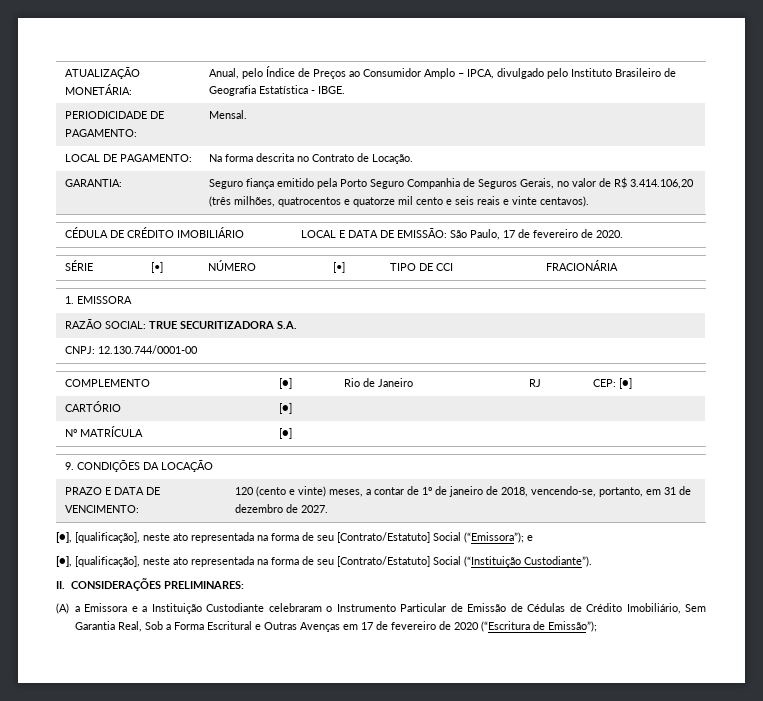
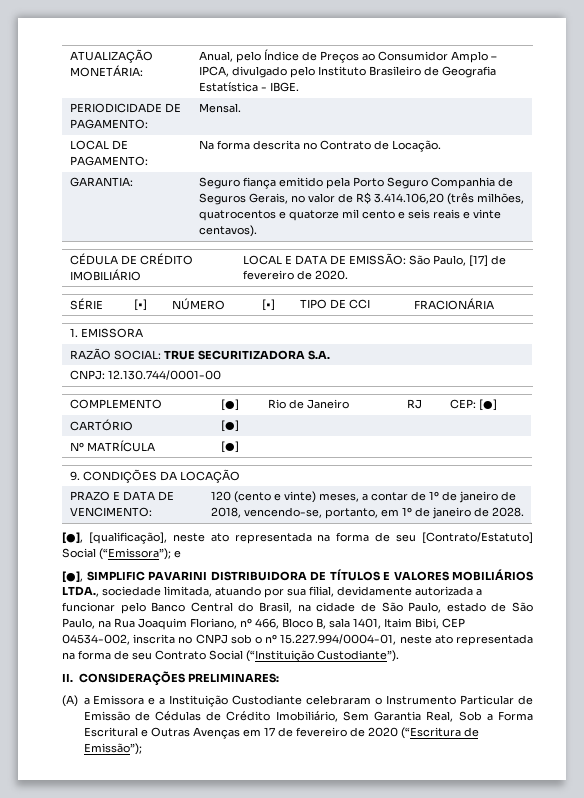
[502,230,515,238] 17 -> [468,255,488,267] [17]
[663,486,691,495] [234,504,328,513] 31 de dezembro de 2027. -> [401,507,524,519] 1º de janeiro de 2028.
[75,556,430,567] [qualificação], neste ato representada na forma de seu [Contrato/Estatuto] -> [86,569,533,581] [62,586,482,598] [62,602,534,614] [62,618,465,630] [62,634,533,646] [62,650,206,660] SIMPLIFIC PAVARINI DISTRIBUIDORA DE TÍTULOS E VALORES MOBILIÁRIOS LTDA., sociedade limitada, atuando por sua filial, devidamente autorizada a funcionar pelo Banco Central do Brasil, na cidade de São Paulo, estado de São Paulo, na Rua Joaquim Floriano, nº 466, Bloco B, sala 1401, Itaim Bibi, CEP 04534-002, inscrita no CNPJ sob o nº 15.227.994/0004-01, neste ato representada na forma de seu Contrato

